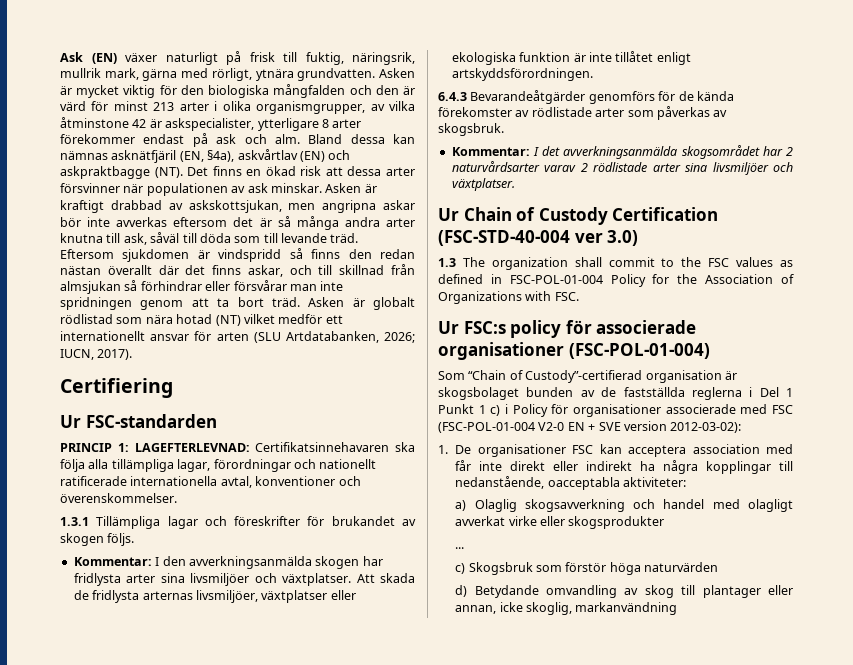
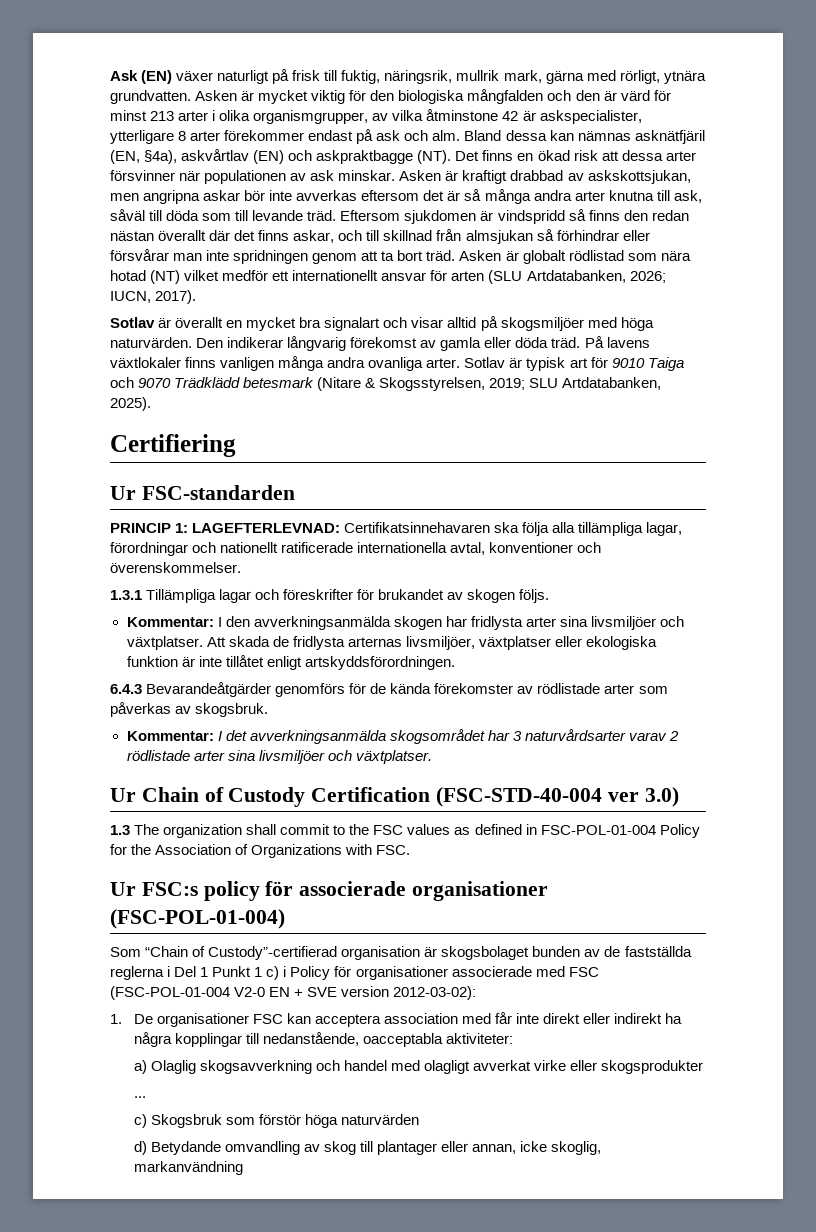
(133, 354) none -> [110,316,654,331] [110,336,650,351] [110,356,684,371] [110,377,662,391] [110,397,151,411] // Sotlav är överallt en mycket bra signalart och visar alltid på skogsmiljöer med höga naturvärden. Den indikerar långvarig förekomst av gamla eller döda träd. På lavens växtlokaler finns vanligen många andra ovanliga arter. Sotlav är typisk art för 9010 Taiga och 9070 Trädklädd betesmark (Nitare & Skogsstyrelsen, 2019; SLU Artdatabanken, 2025).
[786,147,793,156] 2 -> [512,731,522,741] 3

